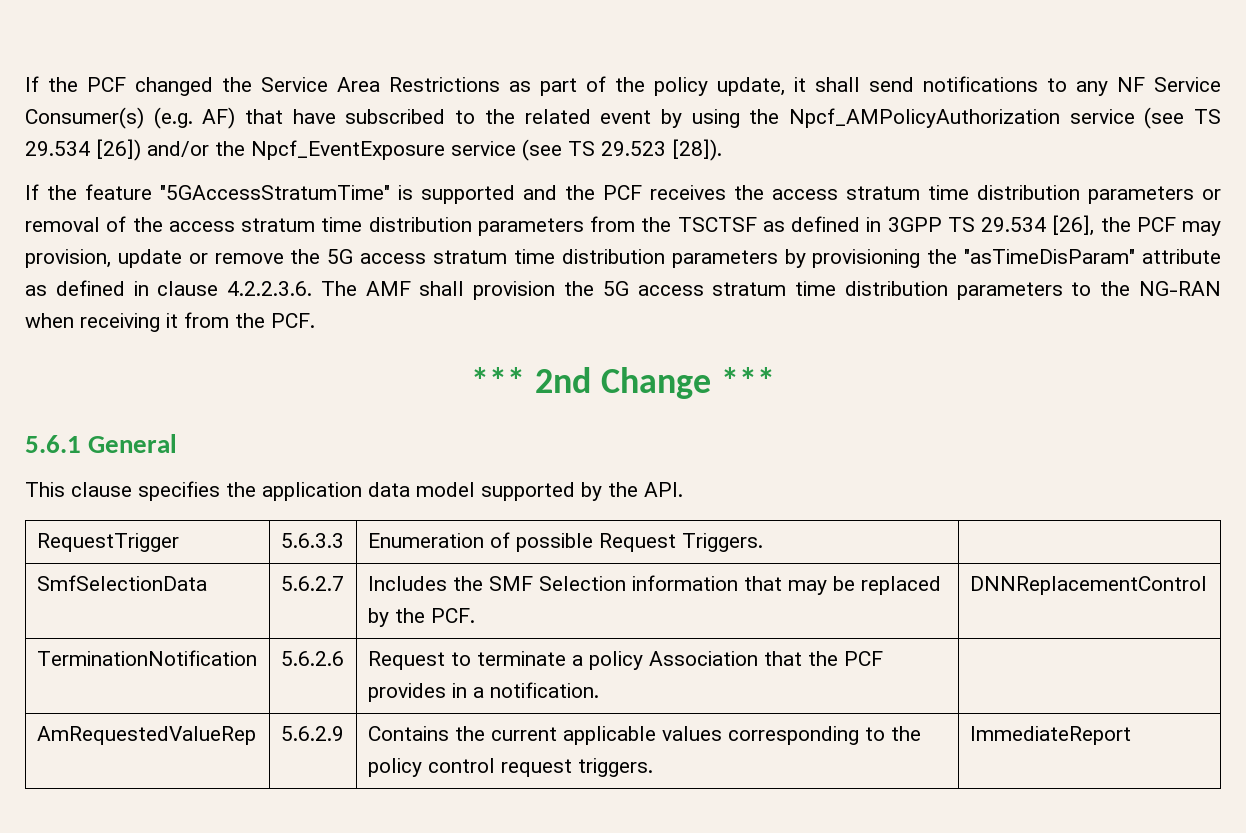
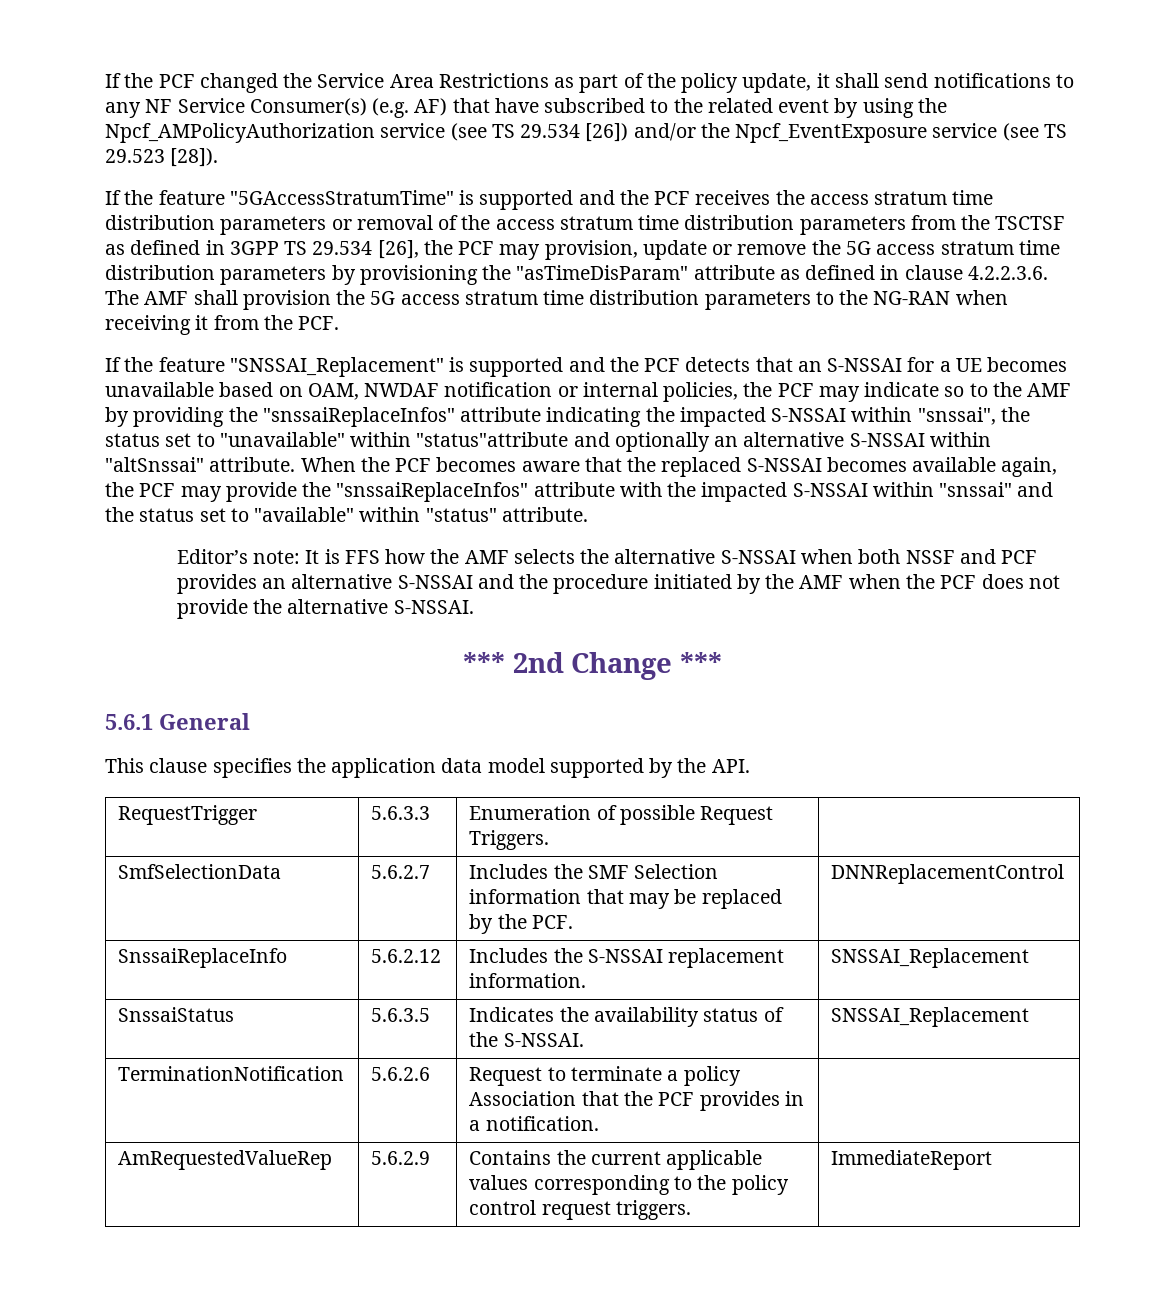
(315, 320) none -> [105,357,1068,377] [105,382,1072,402] [105,407,1030,427] [105,432,991,452] [105,457,1058,477] [105,482,1054,502] [105,507,588,522] [176,549,1038,564] [176,574,1060,594] [176,599,474,619] // If the feature "SNSSAI_Replacement" is supported and the PCF detects that an S-NSSAI for a UE becomes unavailable based on OAM, NWDAF notification or internal policies, the PCF may indicate so to the AMF by providing the "snssaiReplaceInfos" attribute indicating the impacted S-NSSAI within "snssai", the status set to "unavailable" within "status"attribute and optionally an alternative S-NSSAI within "altSnssai" attribute. When the PCF becomes aware that the replaced S-NSSAI becomes available again, the PCF may provide the "snssaiReplaceInfos" attribute with the impacted S-NSSAI within "snssai" and the status set to "available" within "status" attribute. // Editor’s note: It is FFS how the AMF selects the alternative S-NSSAI when both NSSF and PCF provides an alternative S-NSSAI and the procedure initiated by the AMF when the PCF does not provide the alternative S-NSSAI.
(1207, 585) none -> [118,948,288,968] [371,949,442,963] [469,948,785,968] [469,973,587,988] [831,948,1030,968] [118,1007,235,1022] [371,1008,431,1022] [469,1007,784,1027] [469,1032,584,1047] [831,1007,1030,1027] // SnssaiReplaceInfo | 5.6.2.12 | Includes the S-NSSAI replacement information. | SNSSAI_Replacement // SnssaiStatus | 5.6.3.5 | Indicates the availability status of the S-NSSAI. | SNSSAI_Replacement

